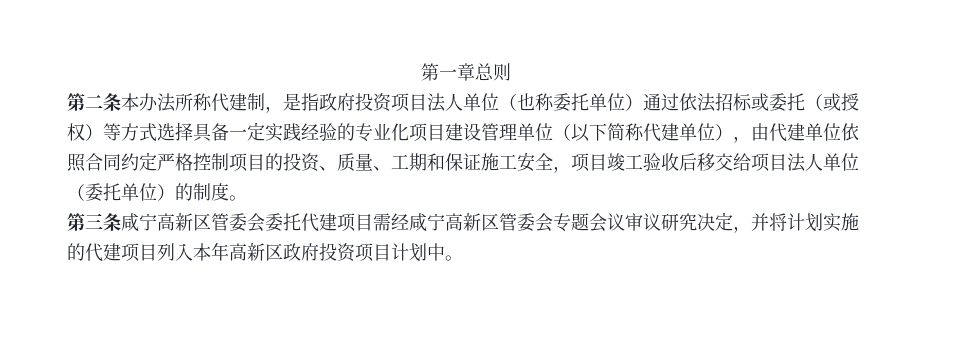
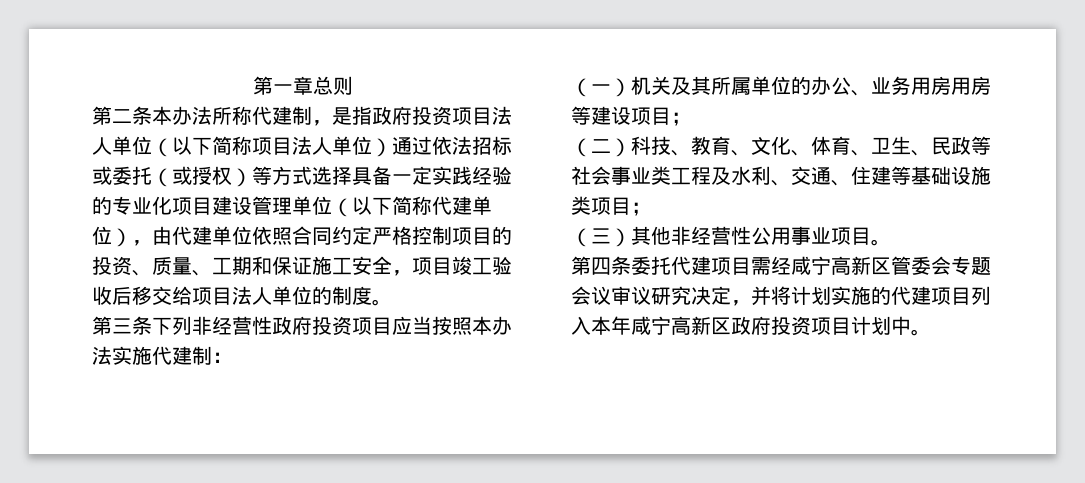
[517,93,589,112] 也称委托 -> [172,136,332,155] 以下简称项目法人
[67,183,175,202] （委托单位） -> (312, 295) none
[121,213,265,232] 咸宁高新区管委会 -> [152,316,512,336] [92,346,232,365] [571,76,991,97] [571,106,691,126] [571,136,991,157] [571,166,991,186] [571,196,651,216] [571,226,891,247] [571,256,631,275] 下列非经营性政府投资项目应当按照本办法实施代建制： // （一）机关及其所属单位的办公、业务用房用房等建设项目； // （二）科技、教育、文化、体育、卫生、民政等社会事业类工程及水利、交通、住建等基础设施类项目； // （三）其他非经营性公用事业项目。 // 第四条
(229, 251) none -> [631,316,671,335] 咸宁

